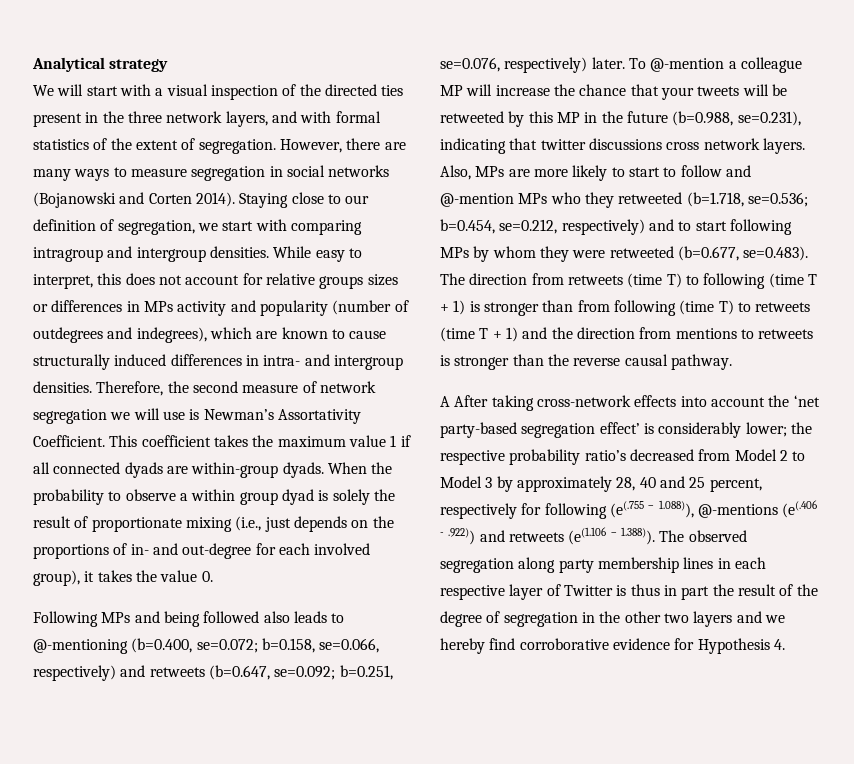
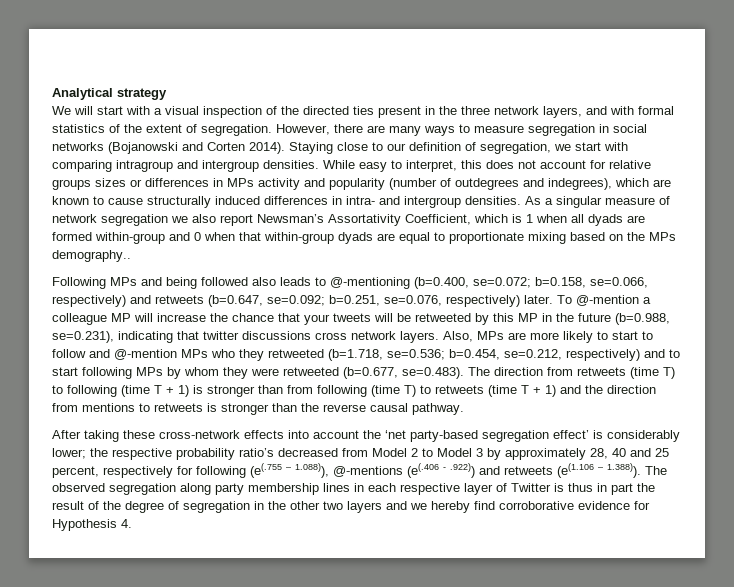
[96,381,238,396] Therefore, the second -> [525,196,602,208] As a singular
[133,408,361,424] [33,435,411,447] [33,462,393,478] [33,489,395,505] [33,516,394,532] [33,543,371,559] [33,570,213,586] will use is Newman’s Assortativity Coefficient. This coefficient takes the maximum value 1 if all connected dyads are within-group dyads. When the probability to observe a within group dyad is solely the result of proportionate mixing (i.e., just depends on the proportions of in- and out-degree for each involved group), it takes the value 0. -> [192,214,645,226] [52,232,676,244] [52,250,131,262] also report Newsman’s Assortativity Coefficient, which is 1 when all dyads are formed within-group and 0 when that within-group dyads are equal to proportionate mixing based on the MPs demography..
[440,396,450,407] A -> (464, 409) none
(534, 403) none -> [123,430,155,439] these

